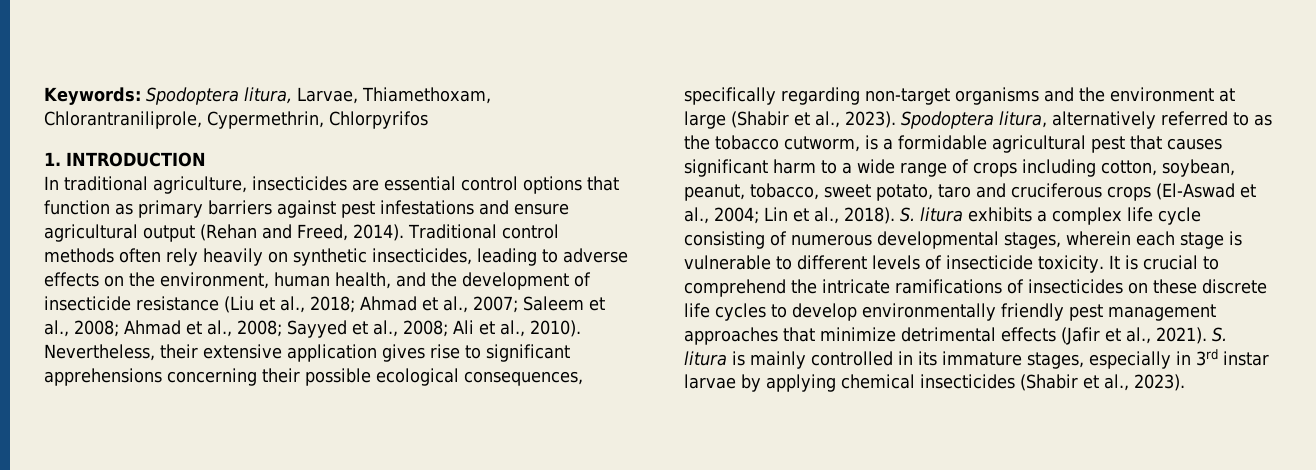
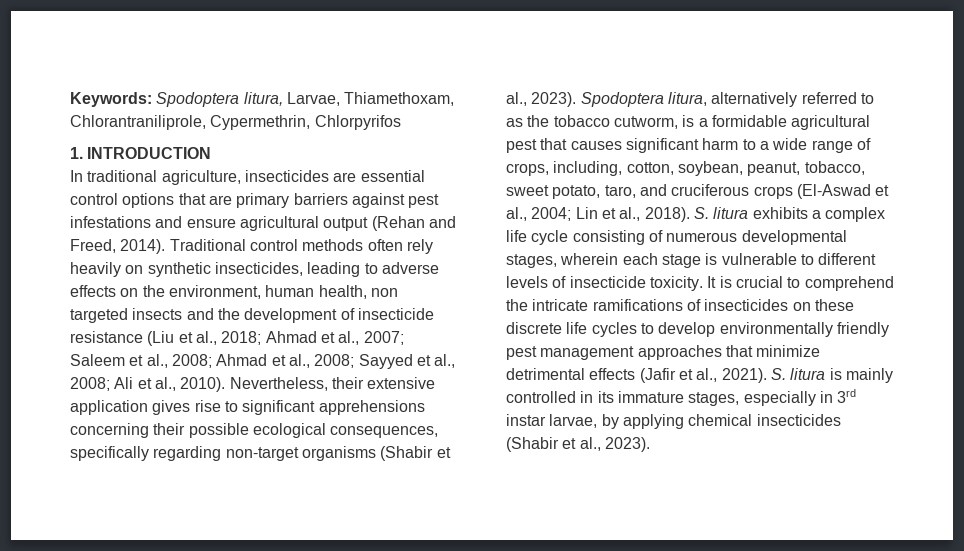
[44,200,133,215] function as -> [208,195,232,205] are
(391, 280) none -> [370,288,398,297] [70,308,183,323] non targeted insects
[1044,87,1235,102] [684,111,726,129] and the environment at large -> (376, 453) none
[973,159,1096,177] crops including -> [506,161,623,176] crops, including,
[938,184,971,198] taro -> [604,185,636,198] taro,
[684,374,736,389] larvae -> [549,414,598,428] larvae,

